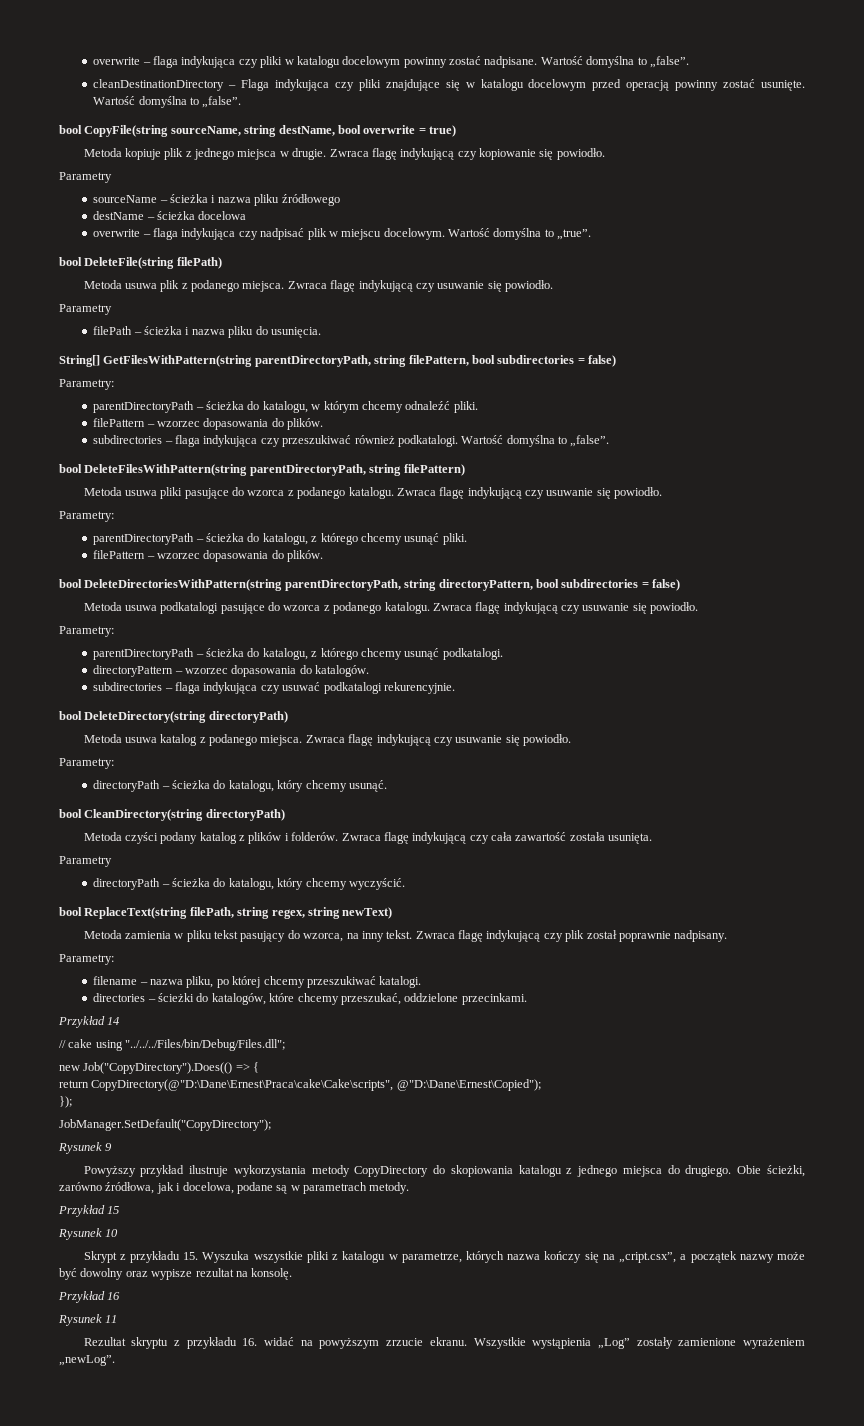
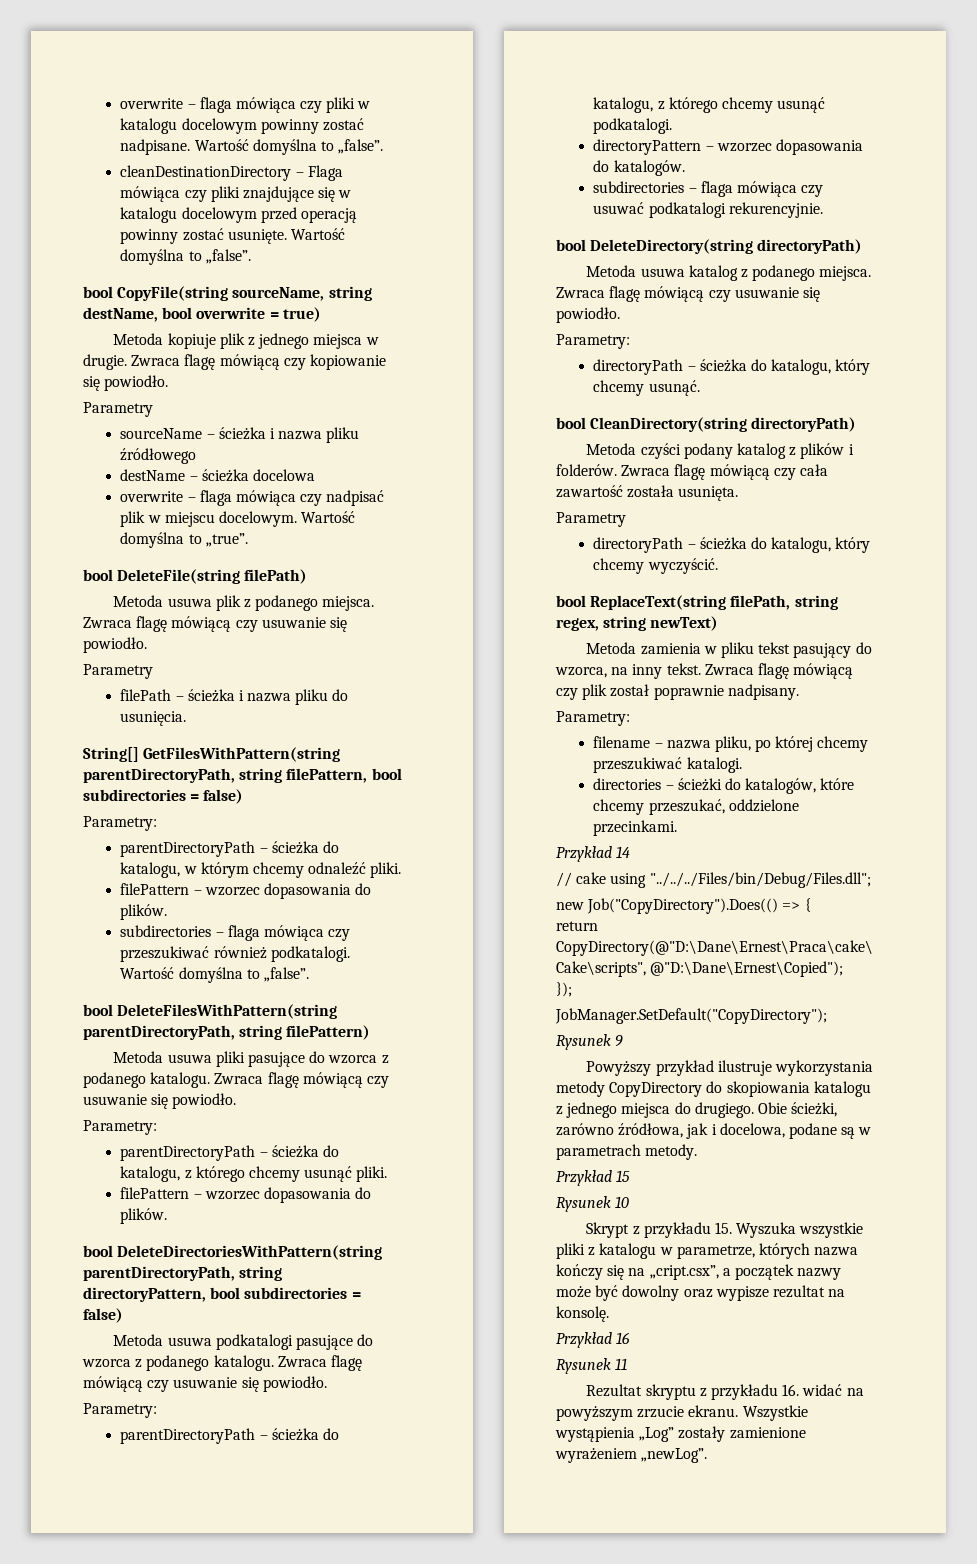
[93,56,236,68] overwrite – flaga indykująca -> [120,97,296,113] overwrite – flaga mówiąca
[275,79,330,91] indykująca -> [120,186,181,202] mówiąca
[400,148,455,160] indykującą -> [219,354,280,370] mówiącą
[181,228,236,240] indykująca -> [235,490,296,506] mówiąca
[358,280,413,292] indykującą -> [171,616,232,632] mówiącą
[203,435,258,447] indykująca -> [263,925,324,941] mówiąca
[467,487,522,499] indykującą -> [302,1072,363,1088] mówiącą
[503,602,558,614] indykującą -> [83,1376,143,1392] mówiącą
[203,682,258,694] indykująca -> [736,181,797,197] mówiąca
[376,734,431,746] indykującą -> [644,286,705,302] mówiącą
[412,832,467,844] indykującą -> [709,464,770,480] mówiącą
[486,930,541,942] indykującą -> [793,663,854,679] mówiącą

